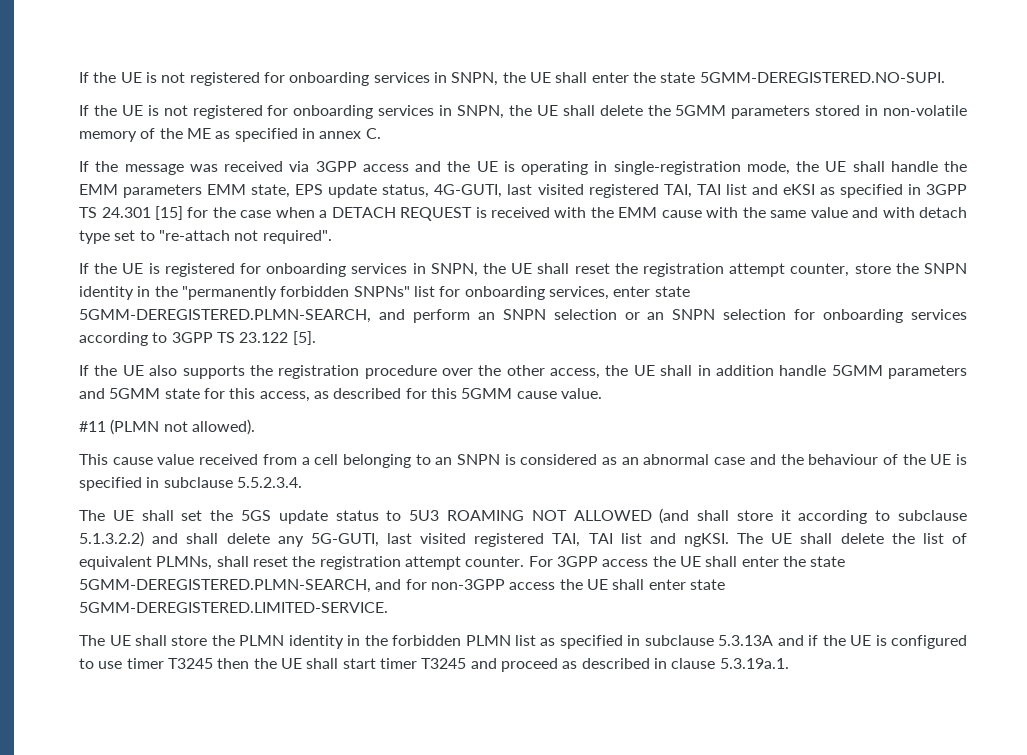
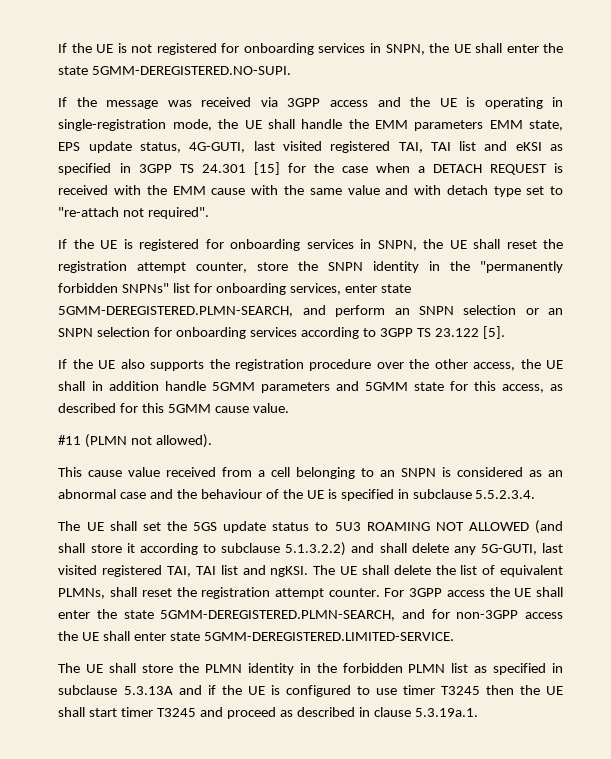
[79,105,968,119] [79,128,381,142] // If the UE is not registered for onboarding services in SNPN, the UE shall delete the 5GMM parameters stored in non-volatile memory of the ME as specified in annex C. -> (292, 70) none

